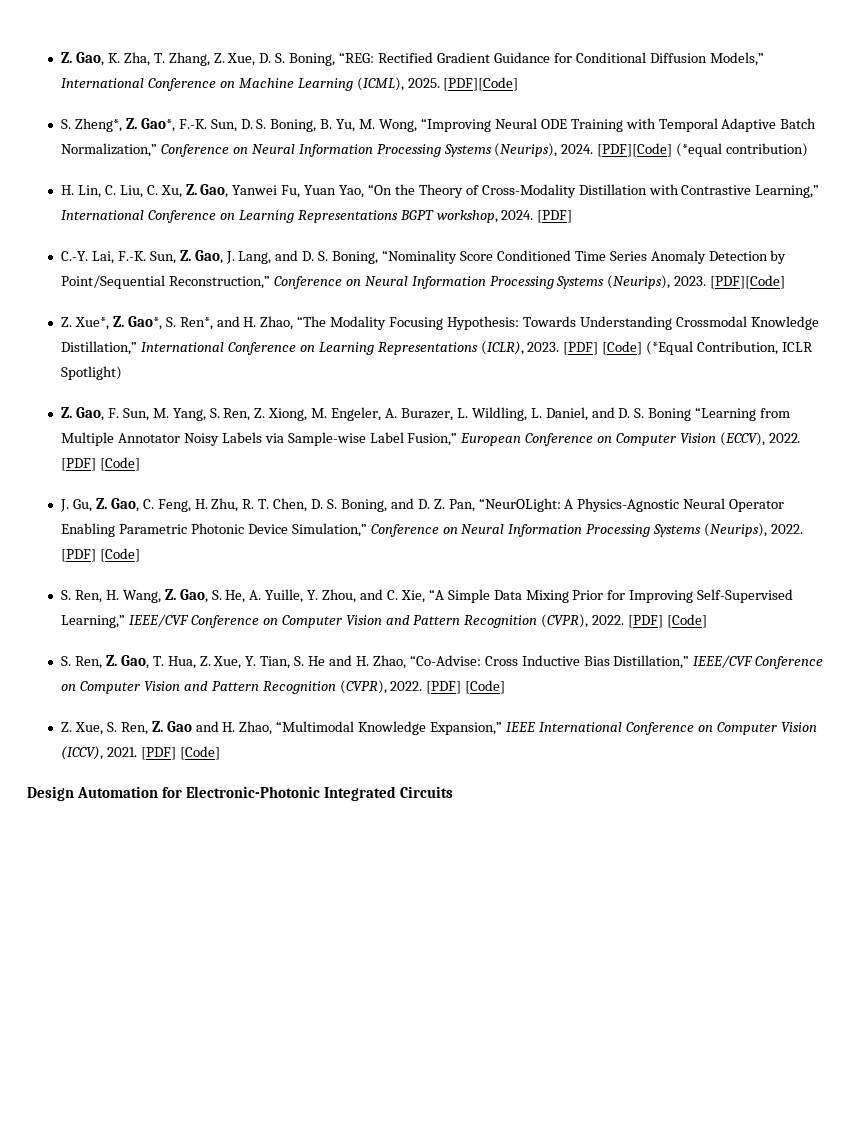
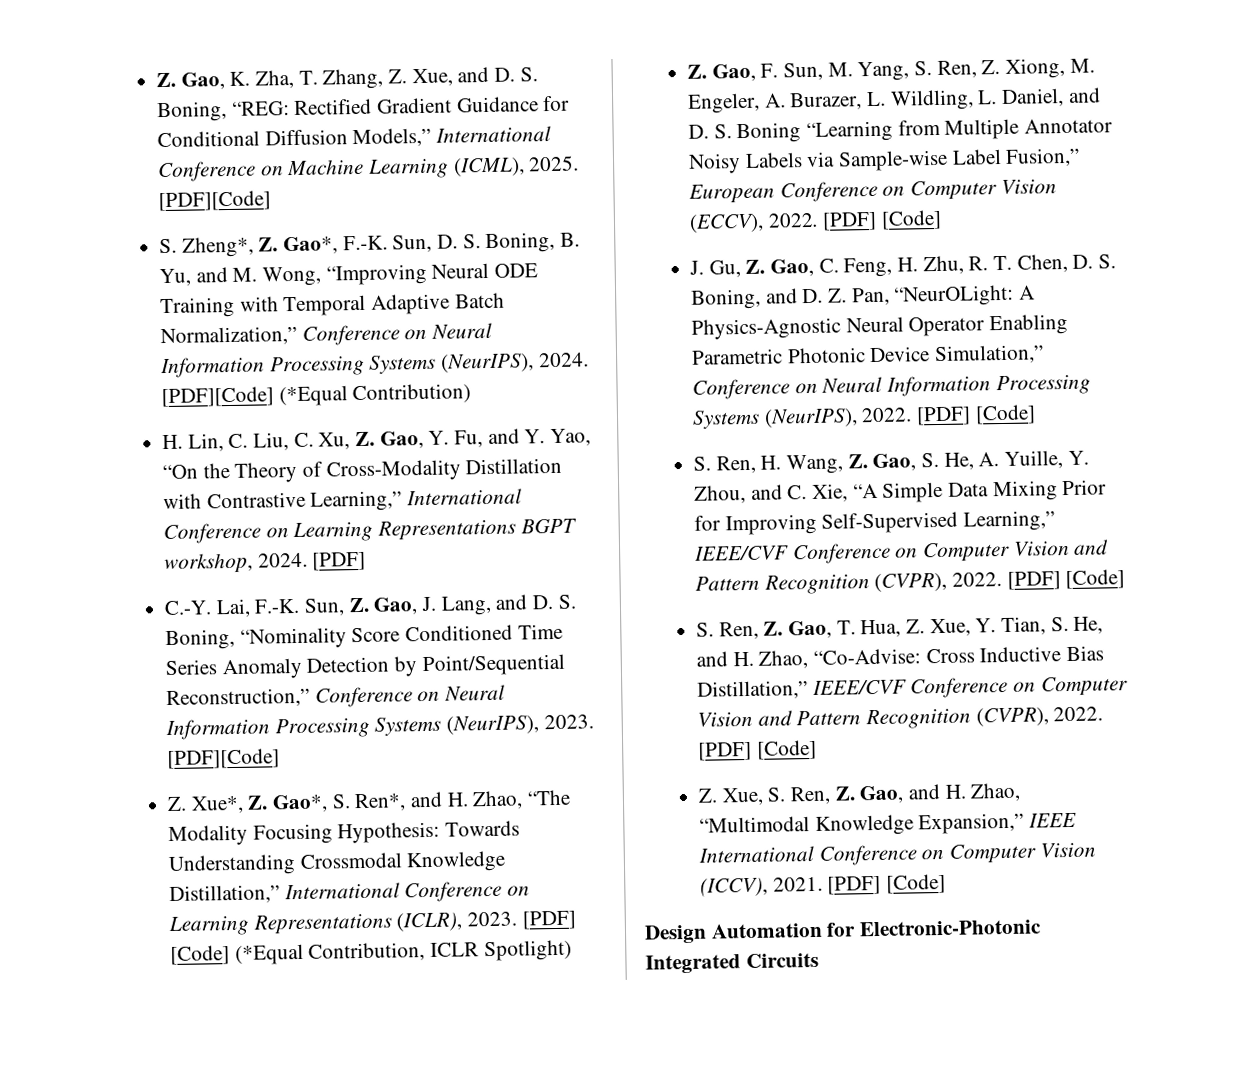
(256, 59) none -> [457,66,490,83] and
(356, 125) none -> [195,267,228,283] and
[494,143,558,157] (Neurips), -> [441,353,535,373] (NeurIPS),
[676,143,809,157] (*equal contribution) -> [278,383,472,407] (*Equal Contribution)
[232,185,337,198] Yanwei Fu, Yuan -> [428,428,546,448] Y. Fu, and Y.
[607,275,671,289] (Neurips), -> [446,715,540,735] (NeurIPS),
[704,523,768,537] (Neurips), -> [763,408,858,428] (NeurIPS),
[308,656,326,666] He -> [1073,616,1104,634] He,
[166,721,192,732] Gao -> [859,785,905,804] Gao,

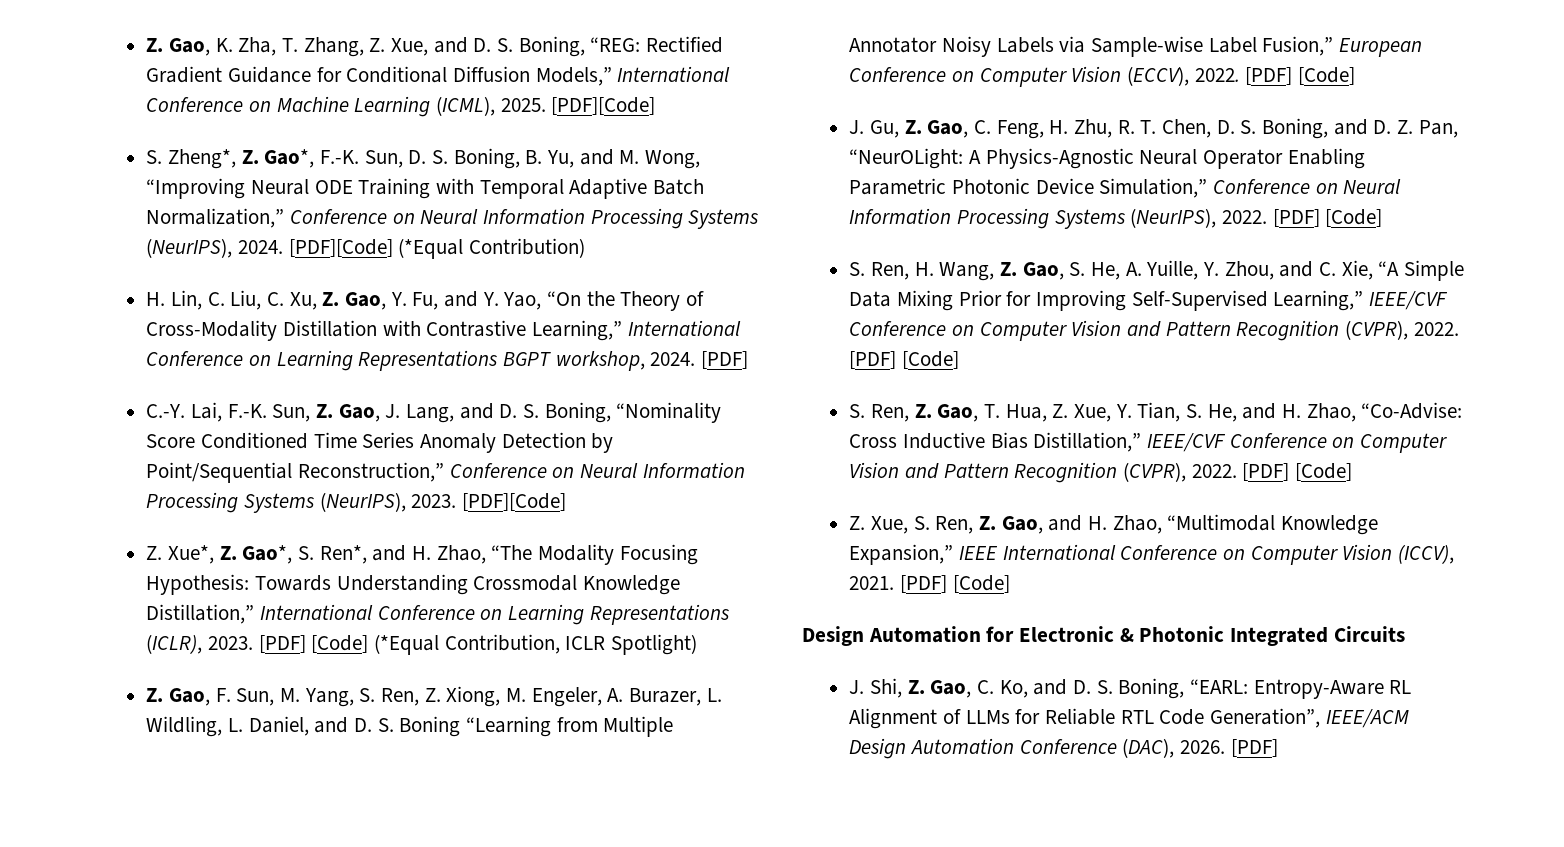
[859,919,1043,937] Electronic-Photonic -> [1019,626,1225,642] Electronic & Photonic
(819, 960) none -> [849,678,1412,699] [849,708,1409,729] [849,738,1278,759] // J. Shi, Z. Gao, C. Ko, and D. S. Boning, “EARL: Entropy-Aware RL Alignment of LLMs for Reliable RTL Code Generation”, IEEE/ACM Design Automation Conference (DAC), 2026. [PDF]

